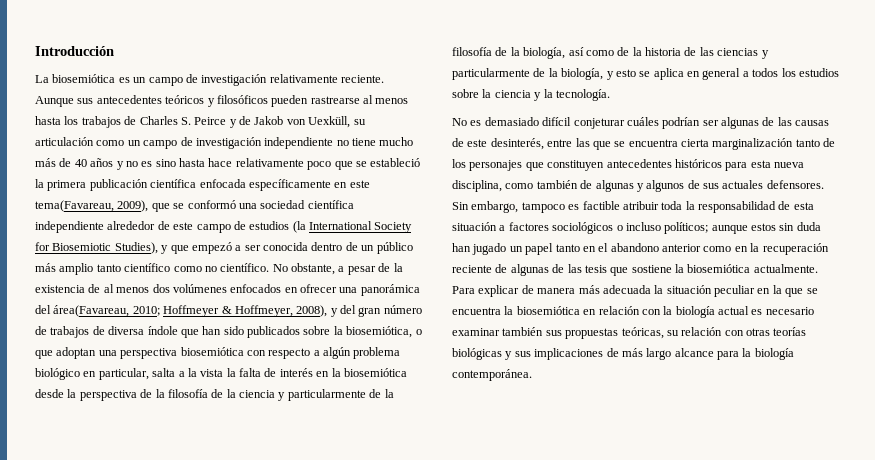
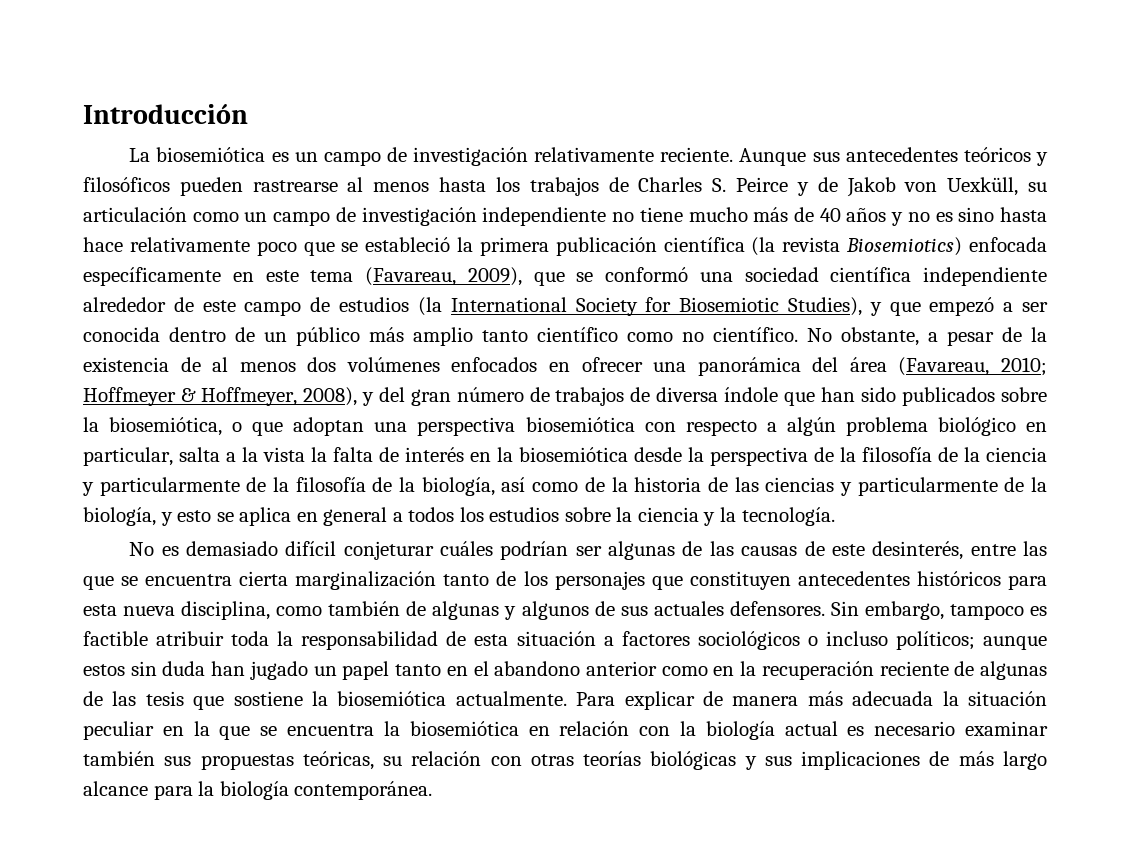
(197, 183) none -> [751,237,963,256] (la revista Biosemiotics)
[35,200,114,212] tema(Favareau, -> [310,267,456,286] tema (Favareau,
[53,305,130,317] área(Favareau, -> [849,357,990,376] área (Favareau,

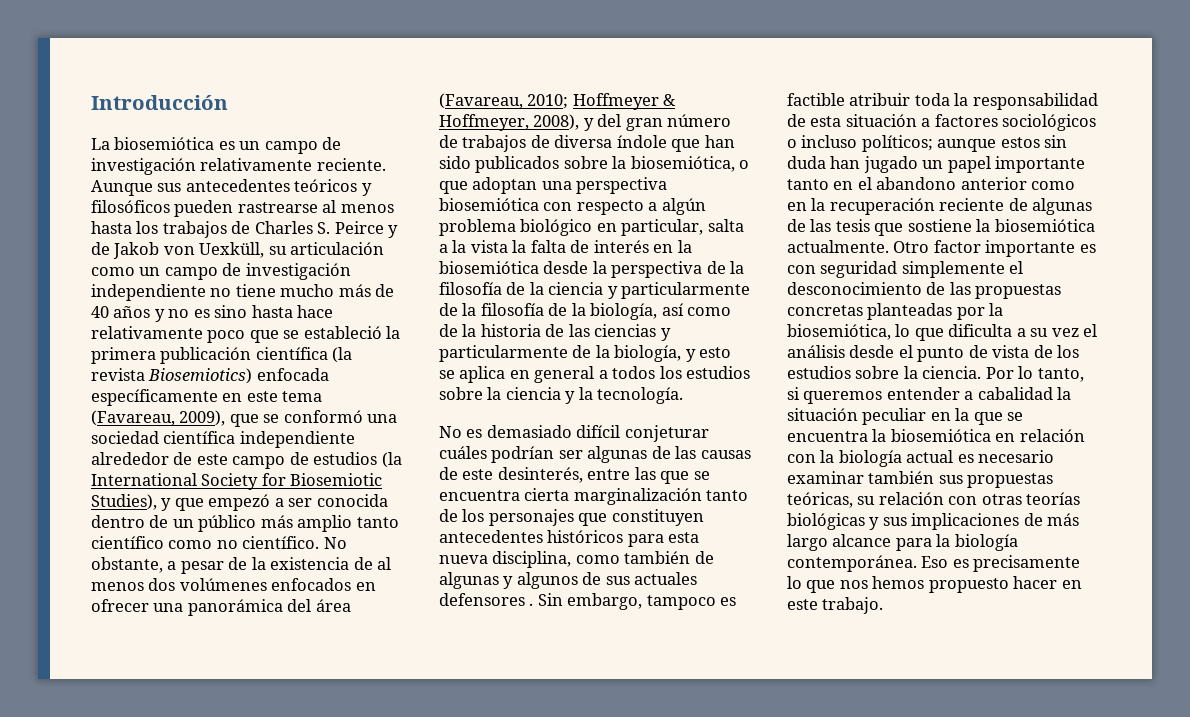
[729,601,825,616] defensores. -> [439,593,534,606] defensores .
(390, 670) none -> [995,156,1086,173] importante
[576,691,934,710] Para explicar de manera más adecuada -> [893,240,1096,257] [787,261,1024,278] [787,282,1062,299] [787,303,1004,320] [787,324,1098,341] [787,345,1080,362] [787,366,1084,382] [787,387,1053,404] Otro factor importante es con seguridad simplemente el desconocimiento de las propuestas concretas planteadas por la biosemiótica, lo que dificulta a su vez el análisis desde el punto de vista de los estudios sobre la ciencia. Por lo tanto, si queremos entender a cabalidad
(433, 790) none -> [921,555,1081,572] [787,576,1082,593] [787,597,884,614] Eso es precisamente lo que nos hemos propuesto hacer en este trabajo.

